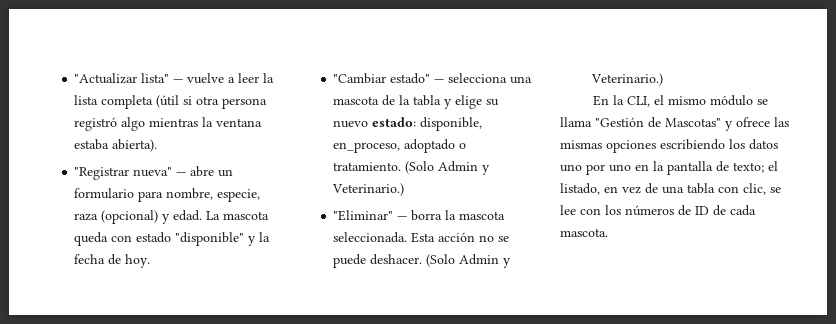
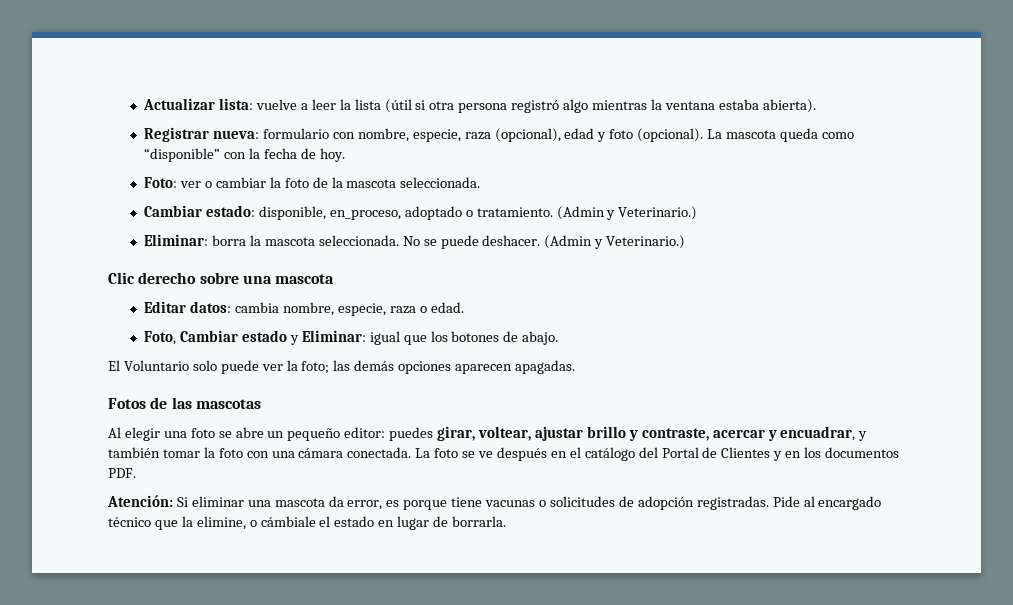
[74,73,184,84] "Actualizar lista" — -> [143,98,254,110] Actualizar lista:
[101,95,154,109] completa -> (381, 104) none
[74,166,234,180] [74,188,261,202] [74,210,270,224] [74,232,271,246] [74,254,151,268] [333,73,533,84] [333,95,500,109] [333,120,369,128] "Registrar nueva" — abre un formulario para nombre, especie, raza (opcional) y edad. La mascota queda con estado "disponible" y la fecha de hoy. // "Cambiar estado" — selecciona una mascota de la tabla y elige su nuevo -> [144,127,854,142] [144,148,345,162] [144,177,481,188] [144,205,203,217] Registrar nueva: formulario con nombre, especie, raza (opcional), edad y foto (opcional). La mascota queda como “disponible” con la fecha de hoy. // Foto: ver o cambiar la foto de la mascota seleccionada. // Cambiar
[405,161,491,175] [332,183,405,196] [333,210,408,221] (Solo Admin y Veterinario.) // "Eliminar" — -> [556,206,698,220] [144,234,209,246] (Admin y Veterinario.) // Eliminar:
[411,232,495,243] Esta acción no -> [402,236,420,246] No
[426,254,512,268] [591,73,664,86] [593,95,769,107] [560,117,789,131] [560,139,778,153] [560,161,778,175] [560,183,781,195] [560,205,756,216] [560,228,608,237] (Solo Admin y Veterinario.) // En la CLI, el mismo módulo se llama "Gestión de Mascotas" y ofrece las mismas opciones escribiendo los datos uno por uno en la pantalla de texto; el listado, en vez de una tabla con clic, se lee con los números de ID de cada mascota. -> [544,235,686,249] [108,272,335,284] [144,301,464,316] [144,330,559,345] [108,360,576,374] [108,397,261,409] [108,426,868,441] [108,447,900,461] [108,468,136,478] [107,495,882,510] [108,516,507,530] (Admin y Veterinario.) // Clic derecho sobre una mascota // Editar datos: cambia nombre, especie, raza o edad. // Foto, Cambiar estado y Eliminar: igual que los botones de abajo. // El Voluntario solo puede ver la foto; las demás opciones aparecen apagadas. // Fotos de las mascotas // Al elegir una foto se abre un pequeño editor: puedes girar, voltear, ajustar brillo y contraste, acercar y encuadrar, y también tomar la foto con una cámara conectada. La foto se ve después en el catálogo del Portal de Clientes y en los documentos PDF. // Atención: Si eliminar una mascota da error, es porque tiene vacunas o solicitudes de adopción registradas. Pide al encargado técnico que la elimine, o cámbiale el estado en lugar de borrarla.

